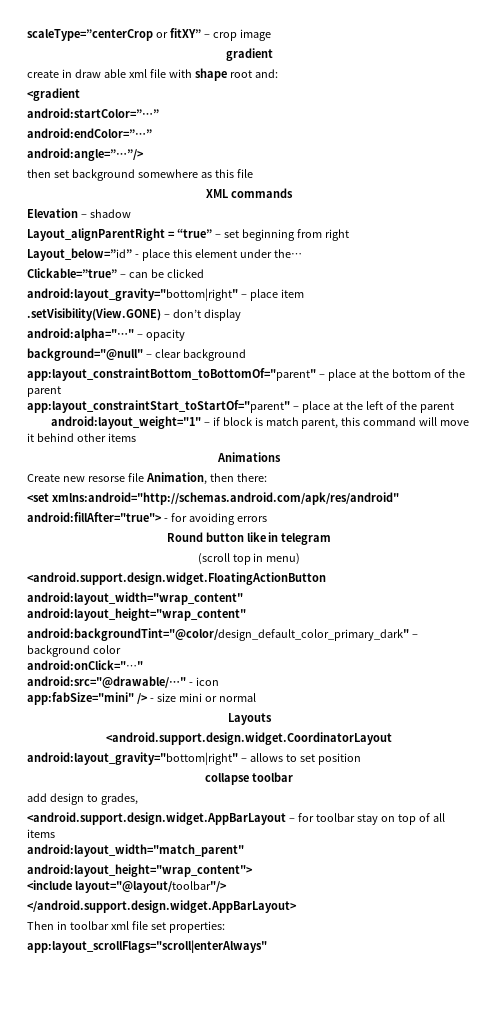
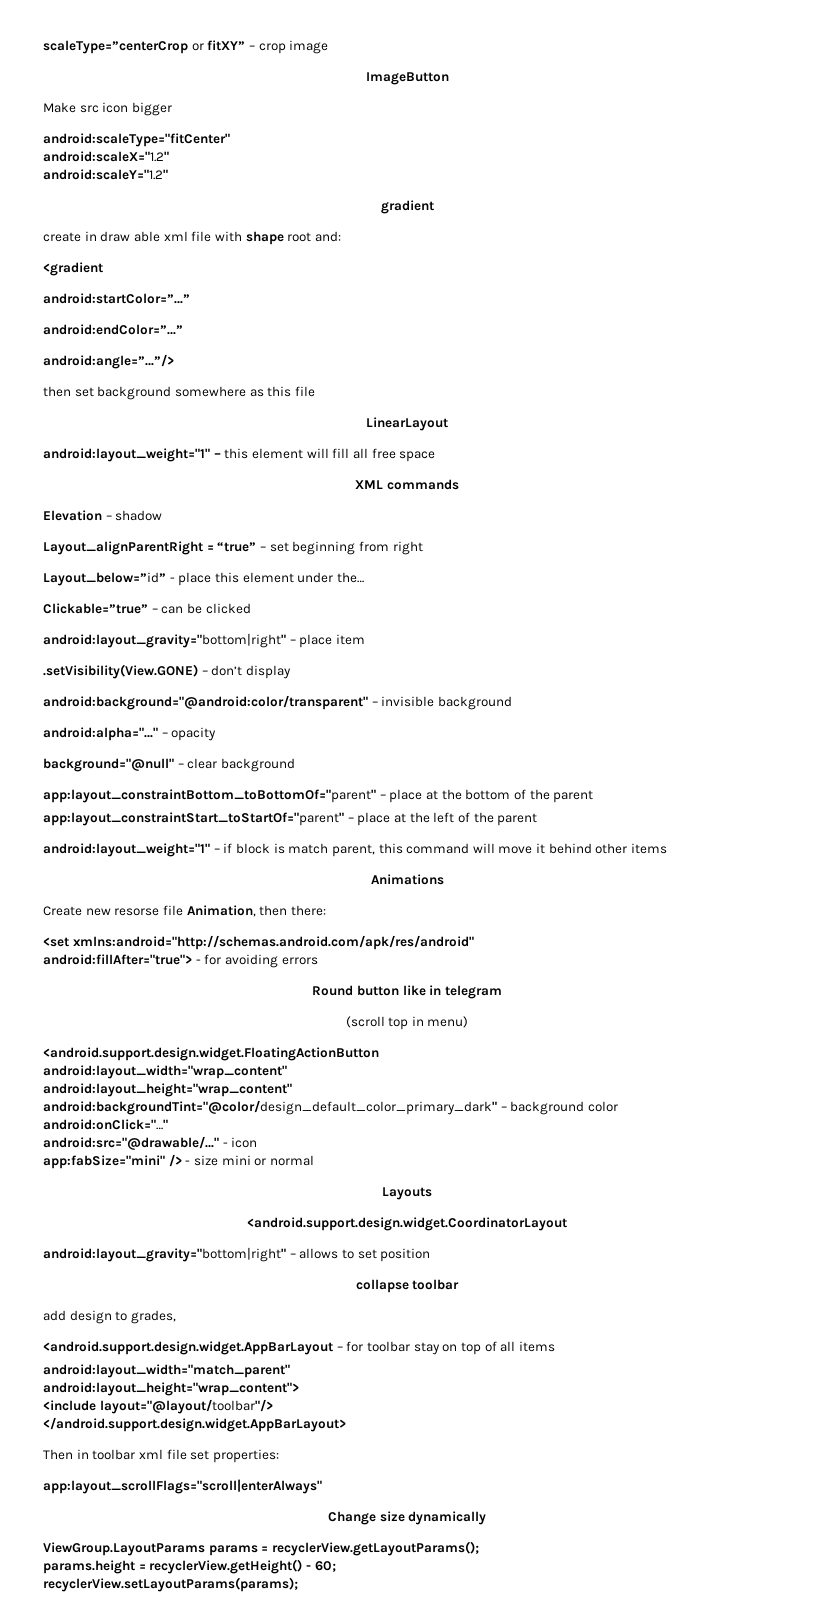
(271, 35) none -> [365,72,449,85] [43,102,172,116] [43,133,230,147] [43,151,169,162] [43,169,168,180] // ImageButton // Make src icon bigger // android:scaleType="fitCenter" // android:scaleX="1.2" // android:scaleY="1.2"
(253, 173) none -> [366,417,448,431] [43,448,436,462] // LinearLayout // android:layout_weight="1" – this element will fill all free space
(241, 315) none -> [43,695,512,710] // android:background="@android:color/transparent" – invisible background
(267, 946) none -> [327,1511,487,1525] [43,1541,479,1556] [43,1559,336,1574] [43,1577,298,1592] // Change size dynamically // ViewGroup.LayoutParams params = recyclerView.getLayoutParams(); // params.height = recyclerView.getHeight() - 60; // recyclerView.setLayoutParams(params);

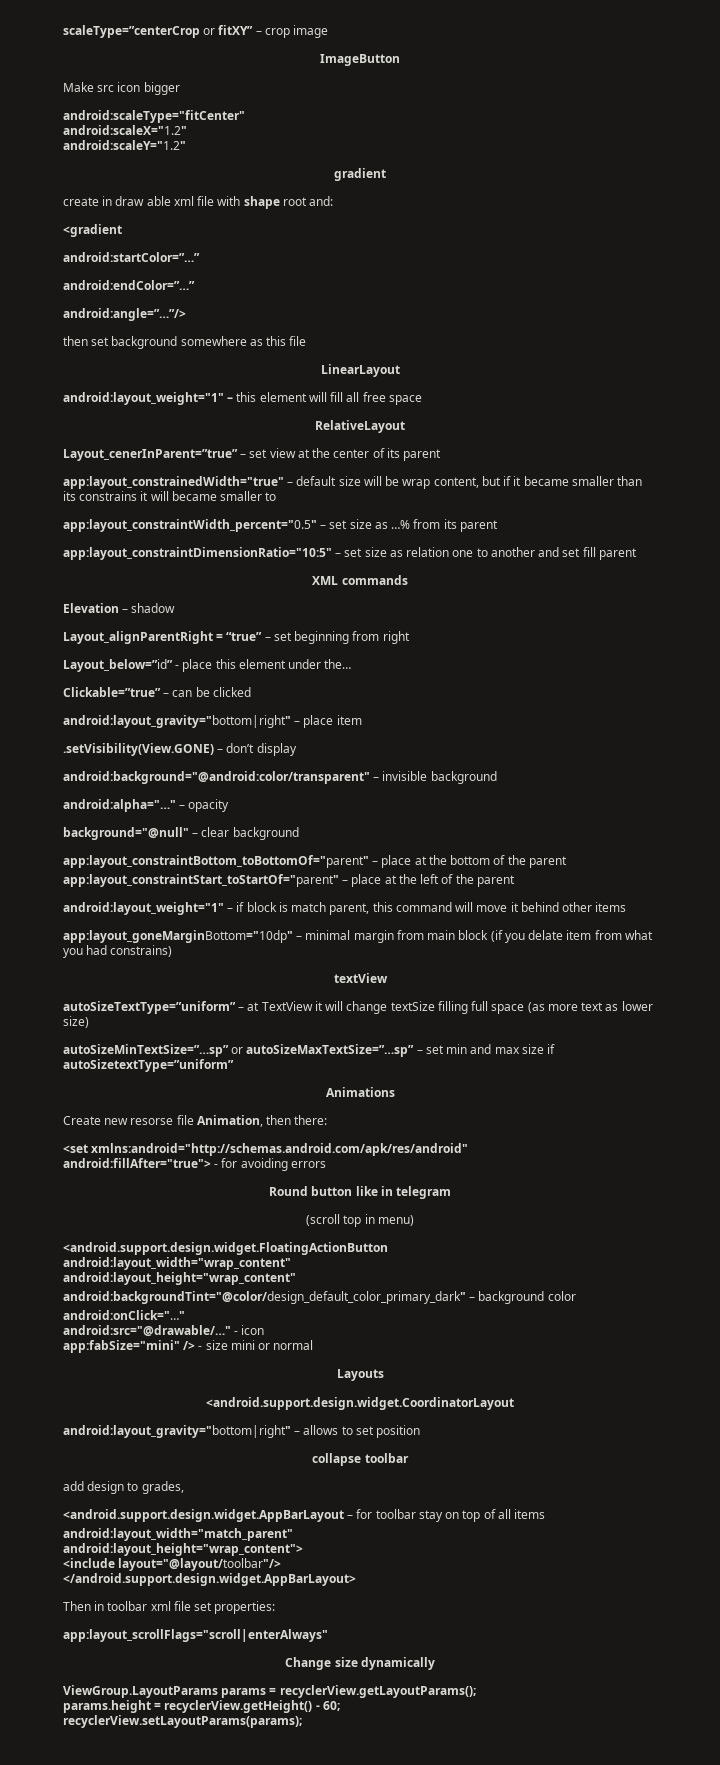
(436, 456) none -> [315,420,405,433] [63,448,442,461] [63,476,643,489] [63,491,277,501] [63,519,498,532] [63,547,637,560] // RelativeLayout // Layout_cenerInParent=”true” – set view at the center of its parent // app:layout_constrainedWidth="true" – default size will be wrap content, but if it became smaller than its constrains it will became smaller to // app:layout_constraintWidth_percent="0.5" – set size as …% from its parent // app:layout_constraintDimensionRatio="10:5" – set size as relation one to another and set fill parent
(668, 848) none -> [63,930,653,943] [63,945,173,958] [333,973,388,983] [63,1001,653,1014] [63,1016,89,1028] [63,1044,556,1057] [63,1059,234,1072] // app:layout_goneMarginBottom="10dp" – minimal margin from main block (if you delate item from what you had constrains) // textView // autoSizeTextType=”uniform” – at TextView it will change textSize filling full space (as more text as lower size) // autoSizeMinTextSize=”…sp” or autoSizeMaxTextSize=”…sp” – set min and max size if autoSizetextType=”uniform”

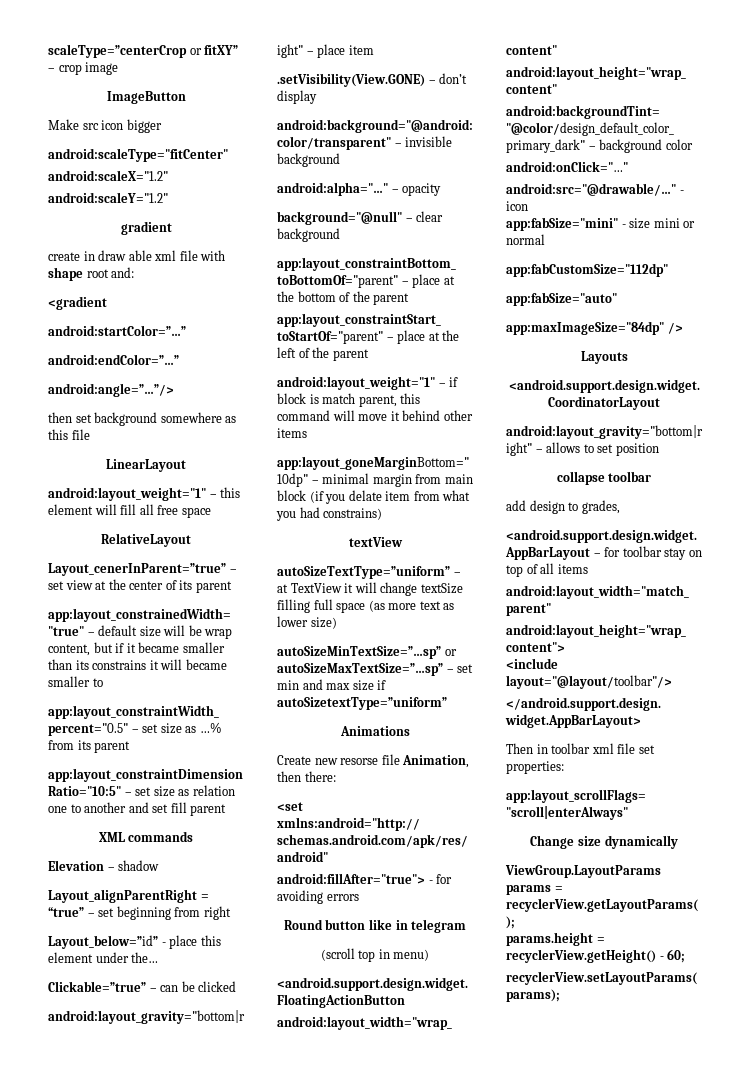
[183,1341,196,1350] /> -> (618, 224) none
(314, 1345) none -> [506,263,668,277] [506,292,617,306] [506,321,683,335] // app:fabCustomSize="112dp" // app:fabSize="auto" // app:maxImageSize="84dp" />

